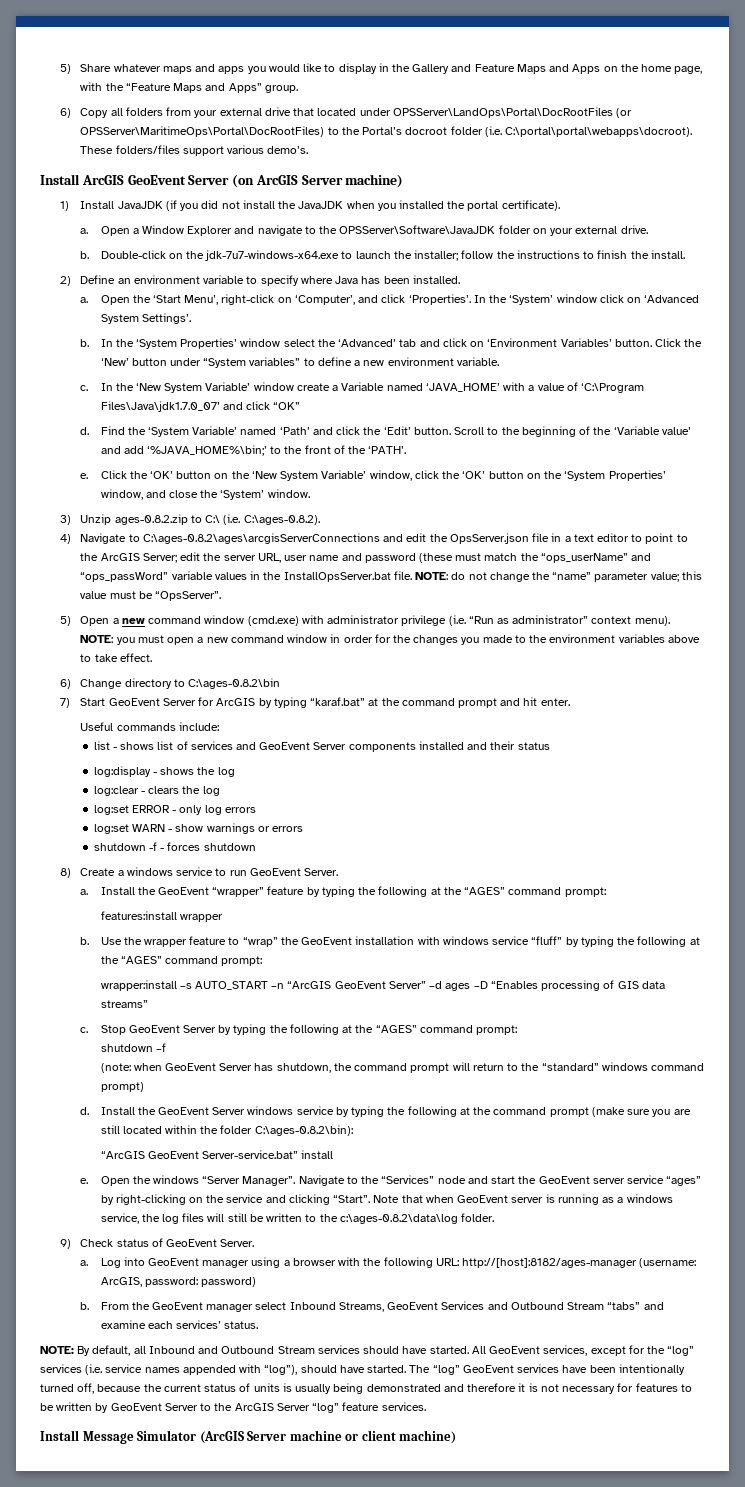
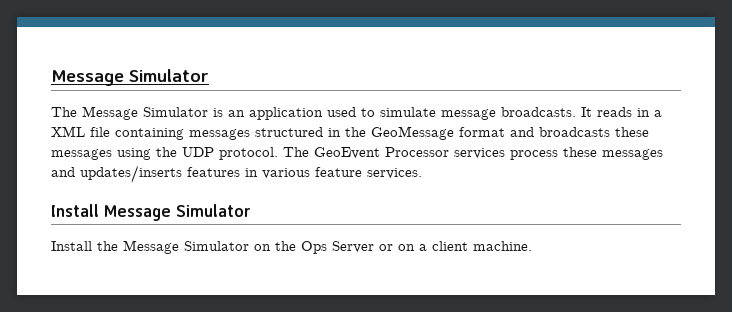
[60,63,703,74] [80,82,298,93] [60,107,632,118] [80,126,693,137] [80,145,309,156] [40,174,404,188] [60,200,560,211] [80,225,648,236] [80,250,685,261] [60,275,460,286] [80,294,700,305] [100,313,191,324] [80,338,703,349] [100,357,499,368] [80,382,645,393] [100,401,301,412] [80,426,691,437] [100,445,407,456] [80,470,666,481] [100,489,310,500] [60,514,320,525] [60,533,688,544] [80,552,652,563] [80,571,702,582] [80,591,222,601] [60,615,670,626] [80,634,700,645] [80,653,152,662] [60,678,281,689] [60,697,570,708] [80,722,219,731] [93,741,550,752] [93,766,235,777] [93,786,220,796] [93,805,256,815] [93,823,303,834] [93,842,256,851] [60,867,339,878] [80,886,606,897] [100,911,223,922] [80,936,700,947] [100,956,263,966] [100,980,665,991] [100,1000,148,1008] [80,1024,518,1035] [100,1043,166,1052] [100,1062,705,1073] [100,1082,144,1092] [80,1106,691,1117] [100,1125,353,1136] [100,1150,334,1159] [80,1175,702,1186] [100,1194,673,1205] [100,1213,495,1224] [60,1238,255,1249] [80,1257,697,1268] [100,1277,257,1287] [80,1301,664,1312] [100,1320,259,1329] [40,1345,695,1356] [40,1364,685,1375] [40,1383,692,1394] [40,1402,340,1413] 5) Share whatever maps and apps you would like to display in the Gallery and Feature Maps and Apps on the home page, with the “Feature Maps and Apps” group. // 6) Copy all folders from your external drive that located under OPSServer\LandOps\Portal\DocRootFiles (or OPSServer\MaritimeOps\Portal\DocRootFiles) to the Portal’s docroot folder (i.e. C:\portal\portal\webapps\docroot). These folders/files support various demo’s. // Install ArcGIS GeoEvent Server (on ArcGIS Server machine) // 1) Install JavaJDK (if you did not install the JavaJDK when you installed the portal certificate). // a. Open a Window Explorer and navigate to the OPSServer\Software\JavaJDK folder on your external drive. // b. Double-click on the jdk-7u7-windows-x64.exe to launch the installer; follow the instructions to finish the install. // 2) Define an environment variable to specify where Java has been installed. // a. Open the ‘Start Menu’, right-click on ‘Computer’, and click ‘Properties’. In the ‘System’ window click on ‘Advanced System Settings’. // b. In the ‘System Properties’ window select the ‘Advanced’ tab and click on ‘Environment Variables’ button. Click the ‘New’ button under “System variables” to define a new environment variable. // c. In the ‘New System Variable’ window create a Variable named ‘JAVA_HOME’ with a value of ‘C:\Program Files\Java\jdk1.7.0_07’ and click “OK” // d. Find the ‘System Variable’ named ‘Path’ and click the ‘Edit’ button. Scroll to the beginning of the ‘Variable value’ and add ‘%JAVA_HOME%\bin;’ to the front of the ‘PATH’. // e. Click the ‘OK’ button on the ‘New System Variable’ window, click the ‘OK’ button on the ‘System Properties’ window, and close the ‘System’ window. // 3) Unzip ages-0.8.2.zip to C:\ (i.e. C:\ages-0.8.2). // 4) Navigate to C:\ages-0.8.2\ages\arcgisServerConnections and edit the OpsServer.json file in a text editor to point to the ArcGIS Server; edit the server URL, user name and password (these must match the “ops_userName” and “ops_passWord” variable values in the InstallOpsServer.bat file. NOTE: do not change the “name” parameter value; this value must be “OpsServer”. // 5) Open a new command window (cmd.exe) with administrator privilege (i.e. “Run as administrator” context menu). NOTE: you must open a new command window in order for the changes you made to the environment variables above to take effect. // 6) Change directory to C:\ages-0.8.2\bin // 7) Start GeoEvent Server for ArcGIS by typing “karaf.bat” at the command prompt and hit enter. // Useful commands include: // list - shows list of services and GeoEvent Server components installed and their status // log:display - shows the log // log:clear - clears the log // log:set ERROR - only log errors // log:set WARN - show warnings or errors // shutdown -f - forces shutdown // 8) Create a windows service to run GeoEvent Server. // a. Install the GeoEvent “wrapper” feature by typing the following at the “AGES” command prompt: // features:install wrapper // b. Use the wrapper feature to “wrap” the GeoEvent installation with windows service “fluff” by typing the following at the “AGES” command prompt: // wrapper:install –s AUTO_START –n “ArcGIS GeoEvent Server” –d ages –D “Enables processing of GIS data streams” // c. Stop GeoEvent Server by typing the following at the “AGES” command prompt: // shutdown –f // (note: when GeoEvent Server has shutdown, the command prompt will return to the “standard” windows command prompt) // d. Install the GeoEvent Server windows service by typing the following at the command prompt (make sure you are still located within the folder C:\ages-0.8.2\bin): // “ArcGIS GeoEvent Server-service.bat” install // e. Open the windows “Server Manager”. Navigate to the “Services” node and start the GeoEvent server service “ages” by right-clicking on the service and clicking “Start”. Note that when GeoEvent server is running as a windows service, the log files will still be written to the c:\ages-0.8.2\data\log folder. // 9) Check status of GeoEvent Server. // a. Log into GeoEvent manager using a browser with the following URL: http://[host]:8182/ages-manager (username: ArcGIS, password: password) // b. From the GeoEvent manager select Inbound Streams, GeoEvent Services and Outbound Stream “tabs” and examine each services’ status. // NOTE: By default, all Inbound and Outbound Stream services should have started. All GeoEvent services, except for the “log” services (i.e. service names appended with “log”), should have started. The “log” GeoEvent services have been intentionally turned off, because the current status of units is usually being demonstrated and therefore it is not necessary for features to be written by GeoEvent Server to the ArcGIS Server “log” -> [51,69,209,86] [51,106,662,120] [51,126,649,140] [51,147,663,160] [51,165,310,183] Message Simulator // The Message Simulator is an application used to simulate message broadcasts. It reads in a XML file containing messages structured in the GeoMessage format and broadcasts these messages using the UDP protocol. The GeoEvent Processor services process these messages and updates/inserts features in various
[199,1430,457,1444] (ArcGIS Server machine or client machine) -> [51,240,532,254] // Install the Message Simulator on the Ops Server or on a client machine.

